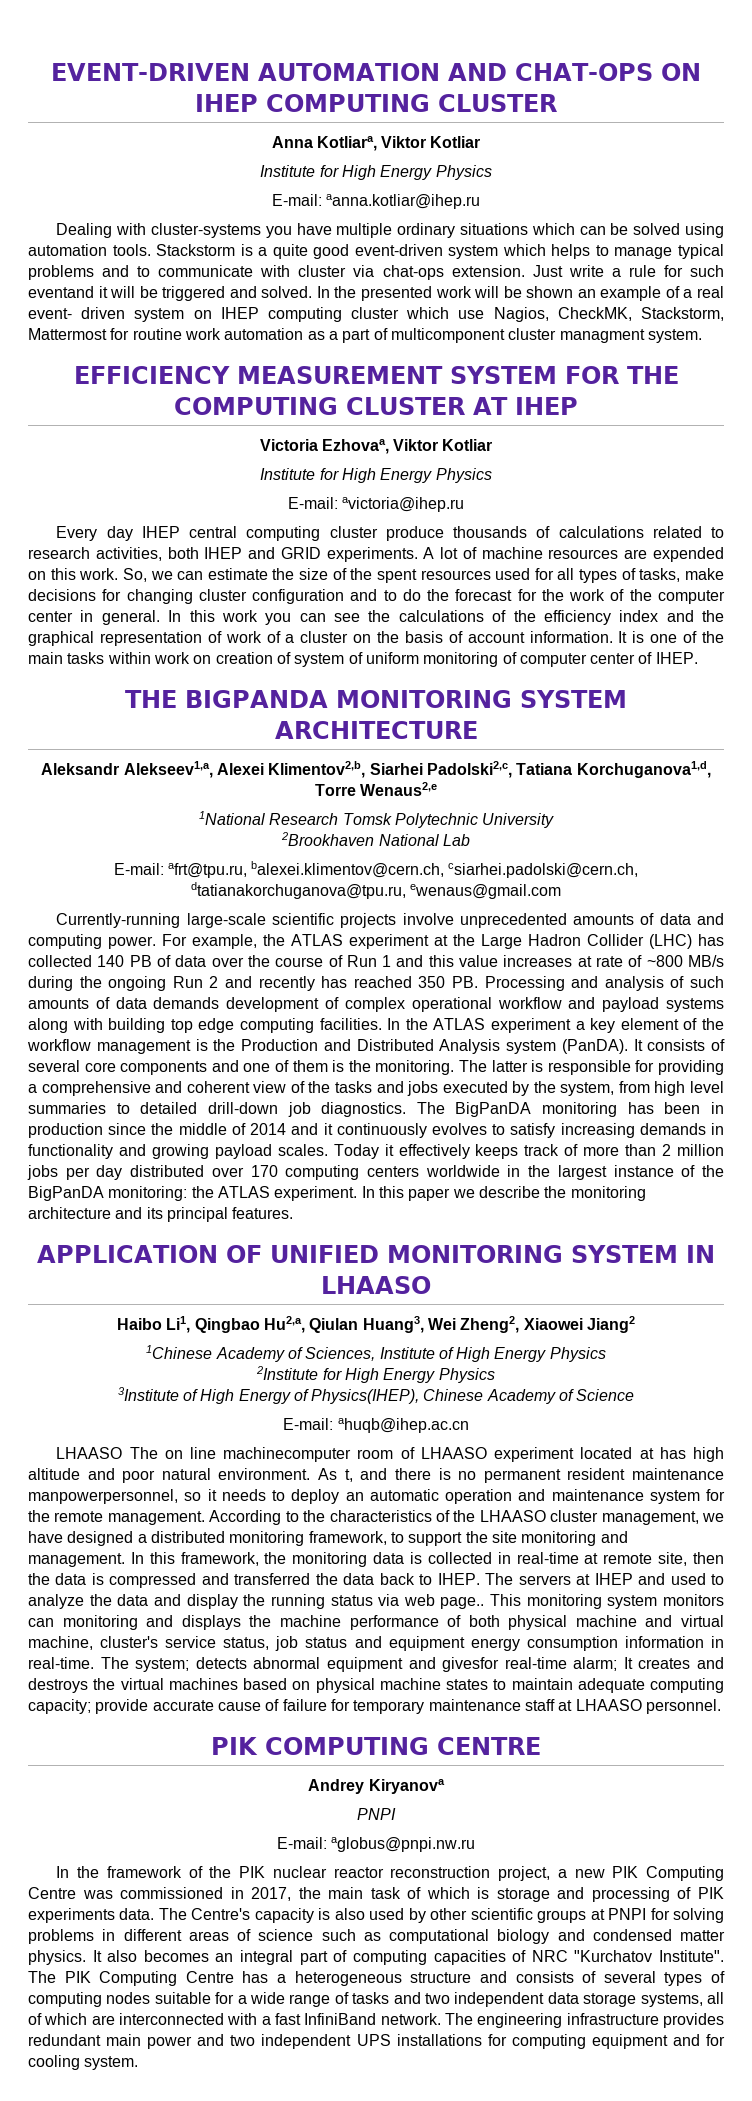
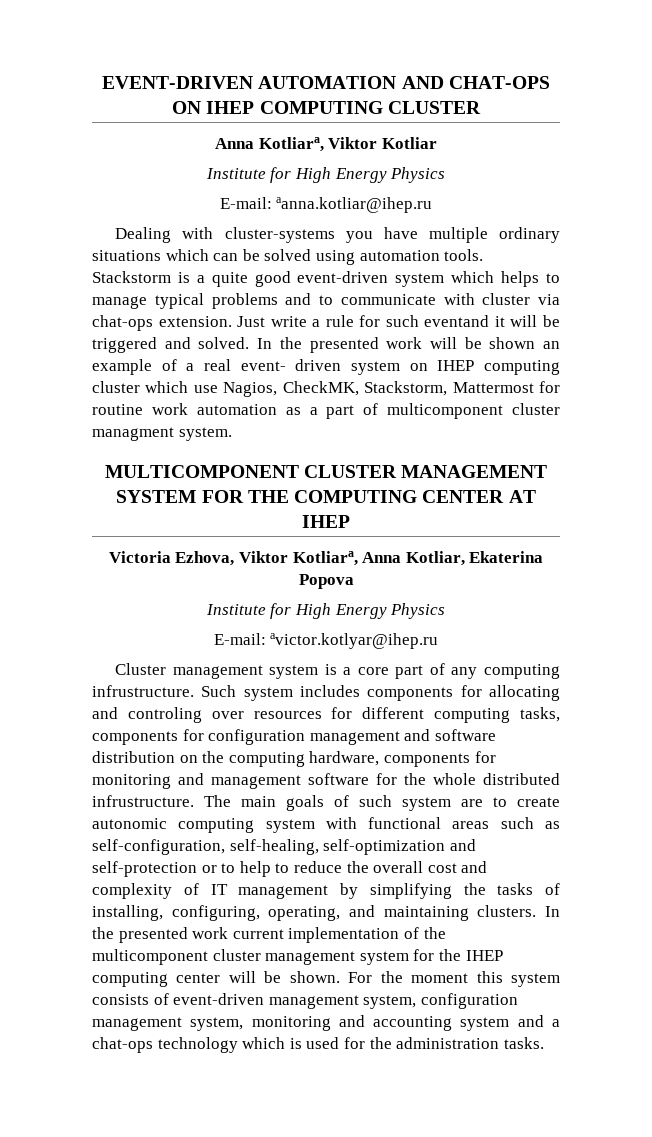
[73,366,443,384] EFFICIENCY MEASUREMENT -> [104,465,548,478] MULTICOMPONENT CLUSTER MANAGEMENT
[345,397,465,415] CLUSTER -> [422,490,505,503] CENTER
[321,439,493,454] [260,468,492,483] [287,497,465,512] [56,526,724,541] [28,547,724,562] [28,568,725,583] [28,589,725,604] [28,610,724,625] [28,631,724,646] [28,652,698,667] [125,690,627,708] [274,721,478,739] [41,761,711,778] [314,782,438,796] [198,811,555,828] [281,832,470,846] [113,861,639,878] [190,882,562,899] [56,913,725,928] [28,934,724,949] [28,955,724,967] [28,976,725,991] [28,997,725,1012] [28,1018,725,1033] [27,1039,725,1054] [28,1060,725,1075] [28,1081,724,1096] [28,1102,724,1117] [28,1123,724,1138] [28,1144,725,1159] [27,1165,724,1180] [28,1186,646,1201] [28,1207,294,1222] [37,1245,715,1263] [321,1276,431,1294] [117,1316,635,1333] [146,1345,606,1362] [256,1366,495,1383] [117,1387,635,1404] [283,1418,469,1433] [56,1447,724,1462] [28,1468,725,1483] [28,1489,725,1504] [28,1510,724,1525] [28,1531,628,1546] [28,1552,724,1567] [28,1573,725,1588] [28,1594,724,1609] [28,1615,725,1630] [28,1636,725,1651] [28,1657,725,1672] [28,1678,724,1693] [28,1699,721,1714] [211,1737,541,1755] [308,1779,445,1794] [357,1808,396,1820] [276,1837,476,1852] [56,1866,725,1881] [28,1887,724,1902] [28,1908,725,1923] [28,1929,725,1944] [28,1950,725,1965] [28,1971,726,1986] [28,1992,724,2007] [28,2013,724,2028] [28,2034,726,2049] [28,2055,139,2070] Ezhovaa, Viktor Kotliar // Institute for High Energy Physics // E-mail: avictoria@ihep.ru // Every day IHEP central computing cluster produce thousands of calculations related to research activities, both IHEP and GRID experiments. A lot of machine resources are expended on this work. So, we can estimate the size of the spent resources used for all types of tasks, make decisions for changing cluster configuration and to do the forecast for the work of the computer center in general. In this work you can see the calculations of the efficiency index and the graphical representation of work of a cluster on the basis of account information. It is one of the main tasks within work on creation of system of uniform monitoring of computer center of IHEP. // THE BIGPANDA MONITORING SYSTEM ARCHITECTURE // Aleksandr Alekseev1,a, Alexei Klimentov2,b, Siarhei Padolski2,c, Tatiana Korchuganova1,d, Torre Wenaus2,e // 1National Research Tomsk Polytechnic University // 2Brookhaven National Lab // E-mail: afrt@tpu.ru, balexei.klimentov@cern.ch, csiarhei.padolski@cern.ch, dtatianakorchuganova@tpu.ru, ewenaus@gmail.com // Currently-running large-scale scientific projects involve unprecedented amounts of data and computing power. For example, the ATLAS experiment at the Large Hadron Collider (LHC) has collected 140 PB of data over the course of Run 1 and this value increases at rate of ~800 MB/s during the ongoing Run 2 and recently has reached 350 PB. Processing and analysis of such amounts of data demands development of complex operational workflow and payload systems along with building top edge computing facilities. In the ATLAS experiment a key element of the workflow management is the Production and Distributed Analysis system (PanDA). It consists of several core components and one of them is the monitoring. The latter is responsible for providing a comprehensive and coherent view of the tasks and jobs executed by the system, from high level summaries to detailed drill-down job diagnostics. The BigPanDA monitoring has been in production since the middle of 2014 and it continuously evolves to satisfy increasing demands in functionality and growing payload scales. Today it effectively keeps track of more than 2 million jobs per day distributed over 170 computing centers worldwide in the largest instance of the BigPanDA monitoring: the ATLAS experiment. In this paper we describe the monitoring architecture and its principal features. // APPLICATION OF UNIFIED MONITORING SYSTEM IN LHAASO // Haibo Li1, Qingbao Hu2,a, Qiulan Huang3, Wei Zheng2, Xiaowei Jiang2 // 1Chinese Academy of Sciences, Institute of High Energy Physics // 2Institute for High Energy Physics // 3Institute of High Energy of Physics(IHEP), Chinese Academy of Science // E-mail: ahuqb@ihep.ac.cn // LHAASO The on line machinecomputer room of LHAASO experiment located at has high altitude and poor natural environment. As t, and there is no permanent resident maintenance manpowerpersonnel, so it needs to deploy an automatic operation and maintenance system for the remote management. According to the characteristics of the LHAASO cluster management, we have designed a distributed monitoring framework, to support the site monitoring and management. In this framework, the monitoring data is collected in real-time at remote site, then the data is compressed and transferred the data back to IHEP. The servers at IHEP and used to analyze the data and display the running status via web page.. This monitoring system monitors can monitoring and displays the machine performance of both physical machine and virtual machine, cluster's service status, job status and equipment energy consumption information in real-time. The system; detects abnormal equipment and givesfor real-time alarm; It creates and destroys the virtual machines based on physical machine states to maintain adequate computing capacity; provide accurate cause of failure for temporary maintenance staff at LHAASO personnel. // PIK COMPUTING CENTRE // Andrey Kiryanova // PNPI // E-mail: aglobus@pnpi.nw.ru // In the framework of the PIK nuclear reactor reconstruction project, a new PIK Computing Centre was commissioned in 2017, the main task of which is storage and processing of PIK experiments data. The Centre's capacity is also used by other scientific groups at PNPI for solving problems in different areas of science such as computational biology and condensed matter physics. It also becomes an integral part of computing capacities of NRC "Kurchatov Institute". The PIK Computing Centre has a heterogeneous structure and consists of several types of computing nodes suitable for a wide range of tasks and two independent data storage systems, all of which are interconnected with a fast InfiniBand network. The engineering infrastructure provides redundant main power and two independent UPS installations for computing equipment and for cooling system. -> [175,551,544,566] [298,574,354,589] [205,603,446,619] [213,633,439,649] [115,663,560,679] [92,685,560,701] [92,707,560,723] [92,729,496,745] [92,751,496,767] [92,773,560,789] [92,795,560,811] [92,817,560,833] [92,839,476,855] [92,861,488,877] [92,883,560,899] [92,905,560,921] [92,927,446,943] [92,949,503,965] [92,971,561,987] [92,993,518,1009] [92,1015,560,1031] [92,1037,544,1053] Ezhova, Viktor Kotliara, Anna Kotliar, Ekaterina Popova // Institute for High Energy Physics // E-mail: avictor.kotlyar@ihep.ru // Cluster management system is a core part of any computing infrustructure. Such system includes components for allocating and controling over resources for different computing tasks, components for configuration management and software distribution on the computing hardware, components for monitoring and management software for the whole distributed infrustructure. The main goals of such system are to create autonomic computing system with functional areas such as self-configuration, self-healing, self-optimization and self-protection or to help to reduce the overall cost and complexity of IT management by simplifying the tasks of installing, configuring, operating, and maintaining clusters. In the presented work current implementation of the multicomponent cluster management system for the IHEP computing center will be shown. For the moment this system consists of event-driven management system, configuration management system, monitoring and accounting system and a chat-ops technology which is used for the administration tasks.

